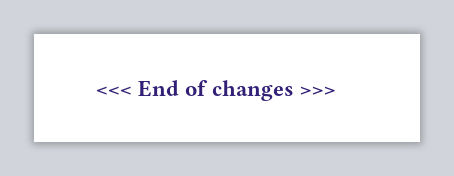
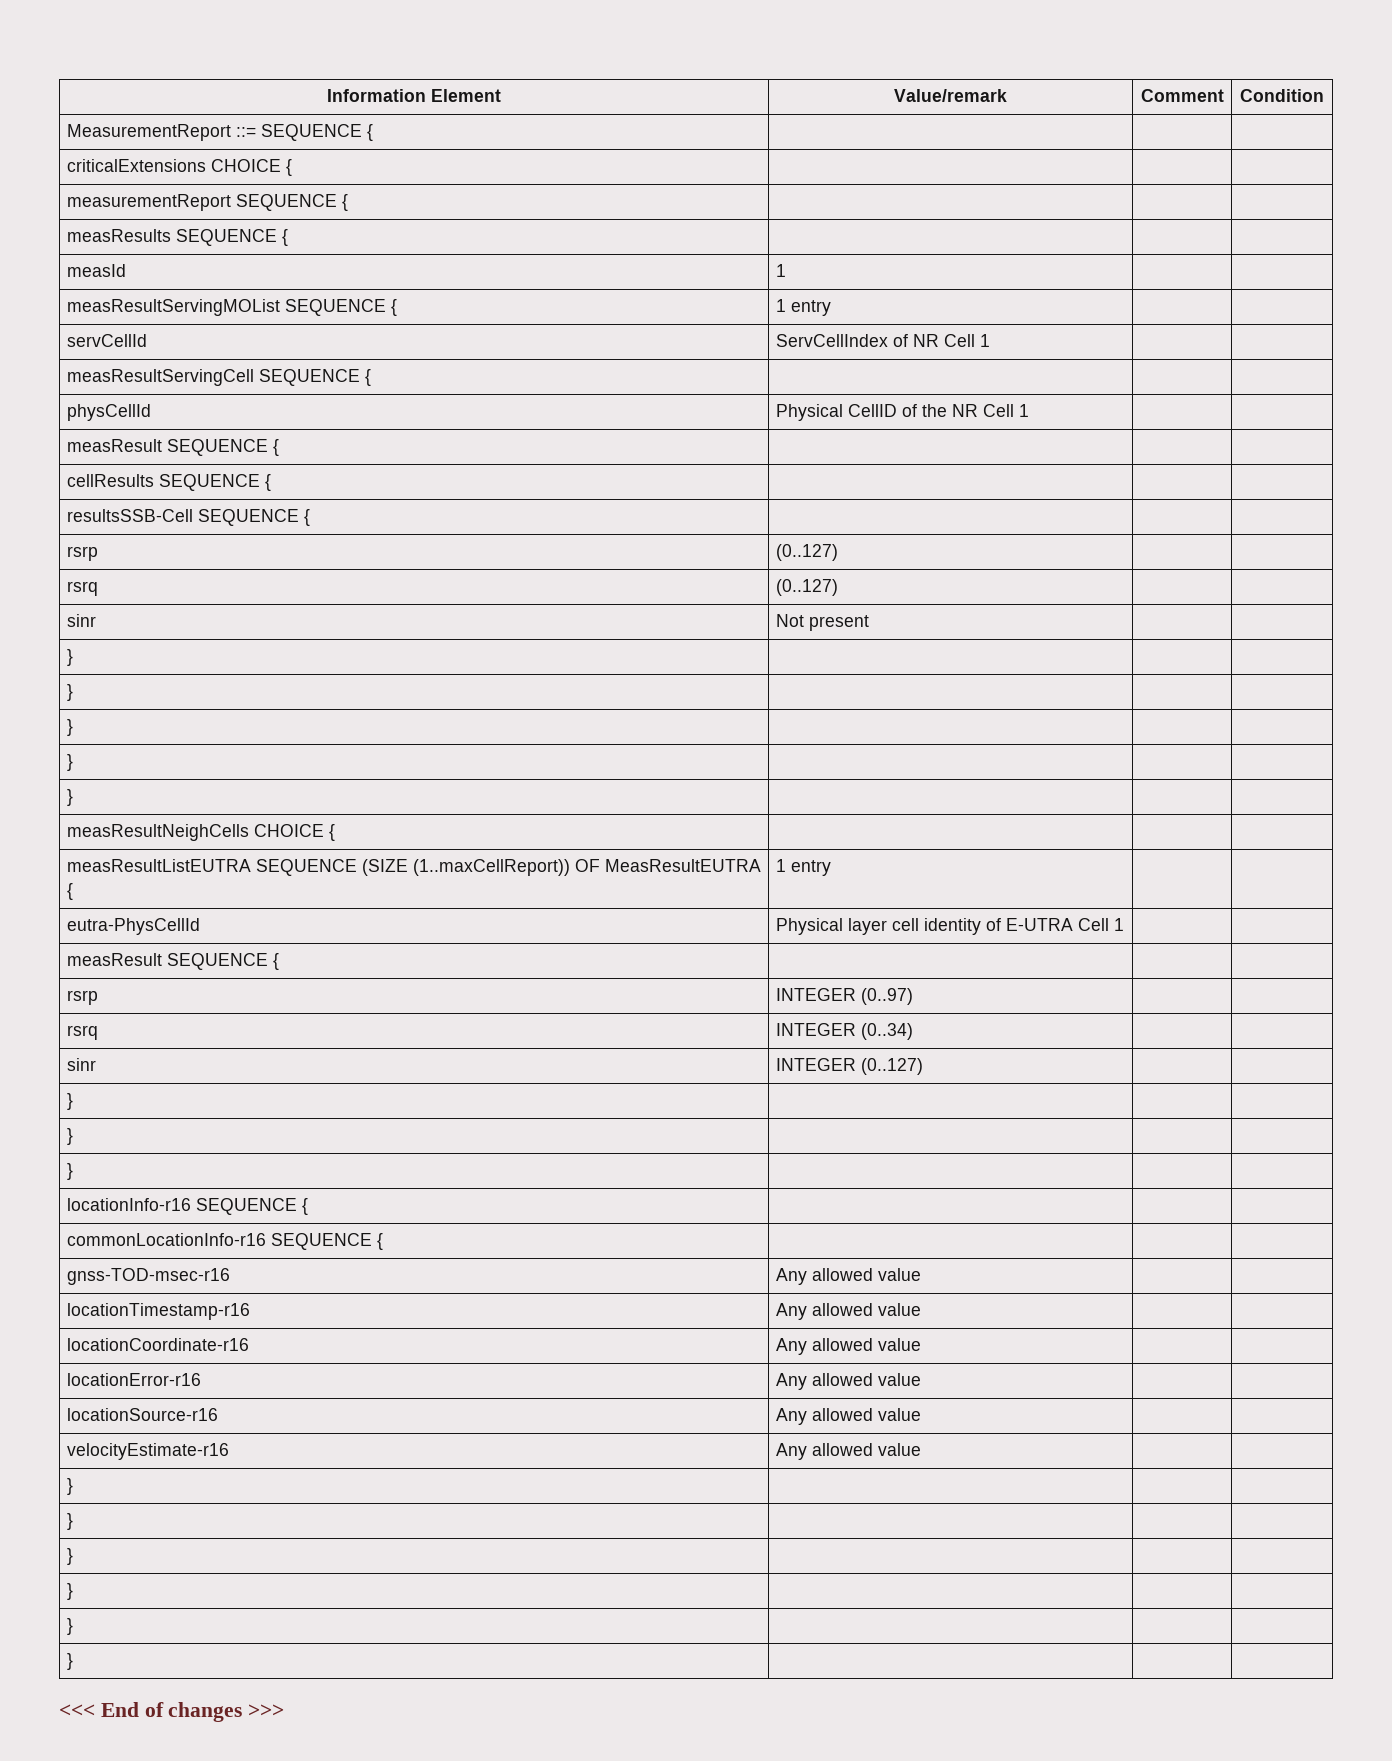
(96, 91) none -> [327,89,501,102] [894,89,1008,102] [1140,89,1224,102] [1240,89,1324,102] [66,124,373,141] [66,159,292,176] [66,194,348,211] [66,229,288,246] [66,264,126,277] [775,264,786,277] [66,299,397,316] [775,299,831,316] [66,334,147,347] [775,334,990,347] [66,369,371,386] [66,404,151,421] [775,404,1029,421] [66,439,279,456] [66,474,271,491] [66,509,310,526] [66,546,98,561] [775,544,838,561] [66,581,98,596] [775,579,838,596] [66,614,96,627] [775,614,869,631] [66,649,73,666] [66,684,73,701] [66,719,73,736] [66,754,73,771] [66,789,73,806] [66,824,335,841] [66,859,761,876] [66,883,73,900] [775,859,831,876] [66,918,200,935] [775,918,1124,935] [66,953,279,970] [66,990,98,1005] [775,988,913,1005] [66,1025,98,1040] [775,1023,913,1040] [66,1058,96,1071] [775,1058,923,1075] [66,1093,73,1110] [66,1128,73,1145] [66,1163,73,1180] [66,1198,308,1215] [66,1233,383,1250] [66,1268,230,1285] [775,1268,921,1285] [66,1303,250,1320] [775,1303,921,1320] [66,1338,249,1351] [775,1338,921,1355] [66,1373,201,1386] [775,1373,921,1390] [66,1408,218,1421] [775,1408,921,1425] [66,1443,229,1460] [775,1443,921,1460] [66,1478,73,1495] [66,1513,73,1530] [66,1548,73,1565] [66,1583,73,1600] [66,1618,73,1635] [66,1653,73,1670] Information Element | Value/remark | Comment | Condition // MeasurementReport ::= SEQUENCE { | | | // criticalExtensions CHOICE { | | | // measurementReport SEQUENCE { | | | // measResults SEQUENCE { | | | // measId | 1 | | // measResultServingMOList SEQUENCE { | 1 entry | | // servCellId | ServCellIndex of NR Cell 1 | | // measResultServingCell SEQUENCE { | | | // physCellId | Physical CellID of the NR Cell 1 | | // measResult SEQUENCE { | | | // cellResults SEQUENCE { | | | // resultsSSB-Cell SEQUENCE { | | | // rsrp | (0..127) | | // rsrq | (0..127) | | // sinr | Not present | | // } | | | // } | | | // } | | | // } | | | // } | | | // measResultNeighCells CHOICE { | | | // measResultListEUTRA SEQUENCE (SIZE (1..maxCellReport)) OF MeasResultEUTRA { | 1 entry | | // eutra-PhysCellId | Physical layer cell identity of E-UTRA Cell 1 | | // measResult SEQUENCE { | | | // rsrp | INTEGER (0..97) | | // rsrq | INTEGER (0..34) | | // sinr | INTEGER (0..127) | | // } | | | // } | | | // } | | | // locationInfo-r16 SEQUENCE { | | | // commonLocationInfo-r16 SEQUENCE { | | | // gnss-TOD-msec-r16 | Any allowed value | | // locationTimestamp-r16 | Any allowed value | | // locationCoordinate-r16 | Any allowed value | | // locationError-r16 | Any allowed value | | // locationSource-r16 | Any allowed value | | // velocityEstimate-r16 | Any allowed value | | // } | | | // } | | | // } | | | // } | | | // } | | | // } | | | //

